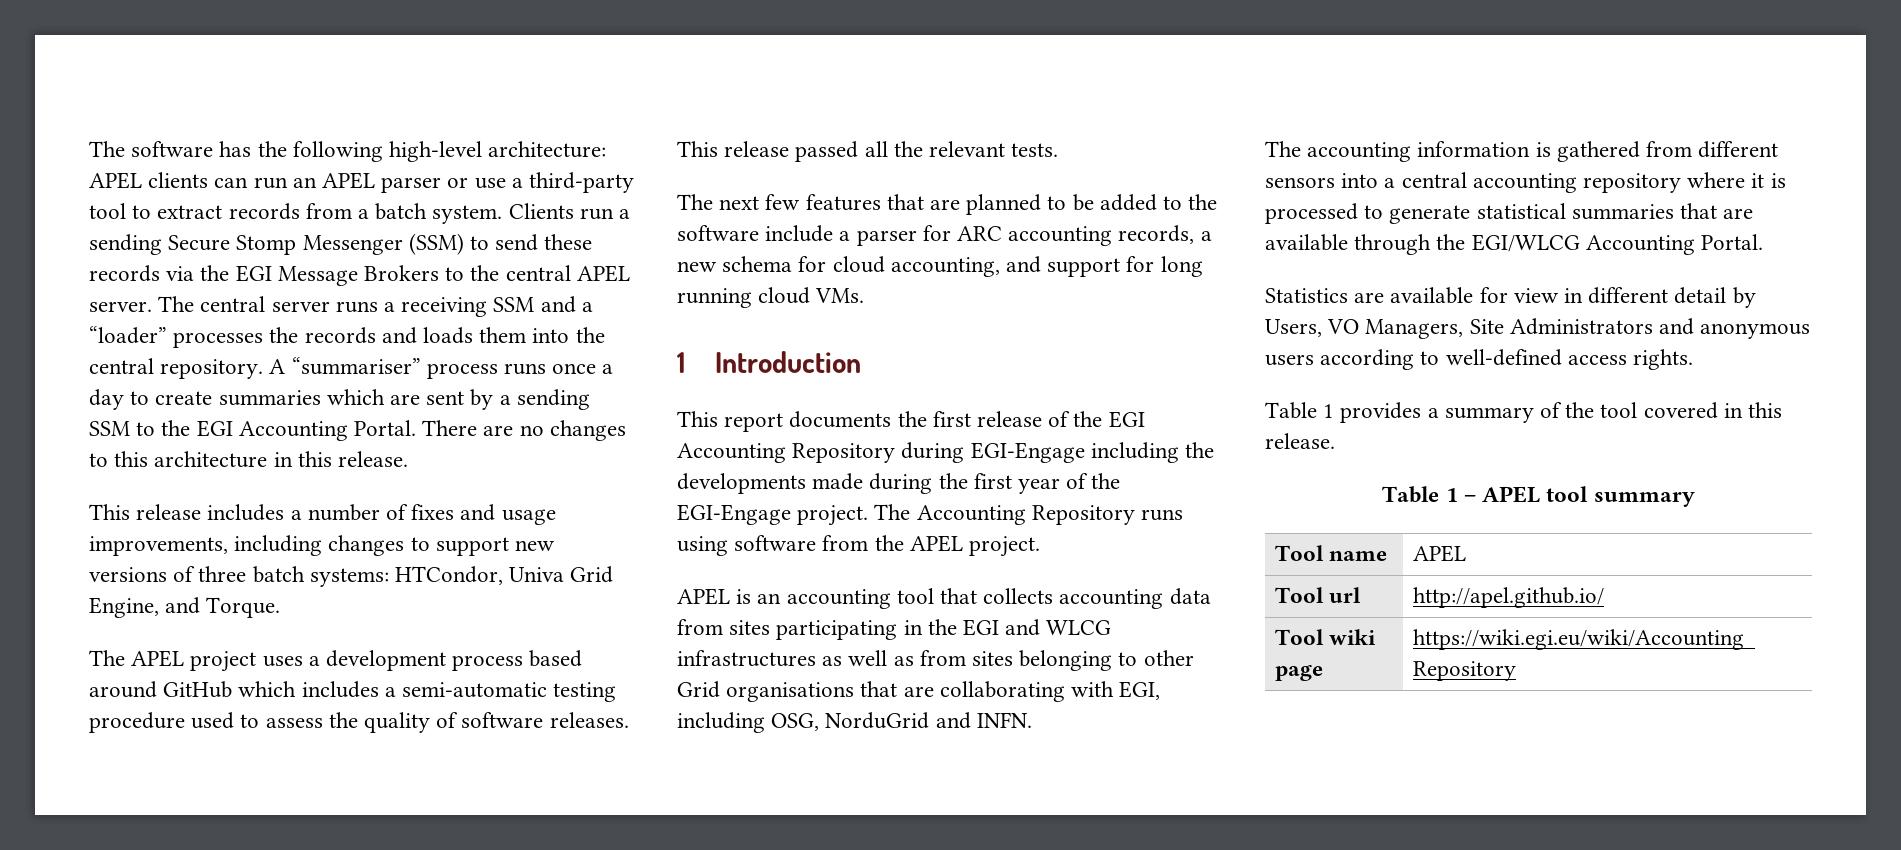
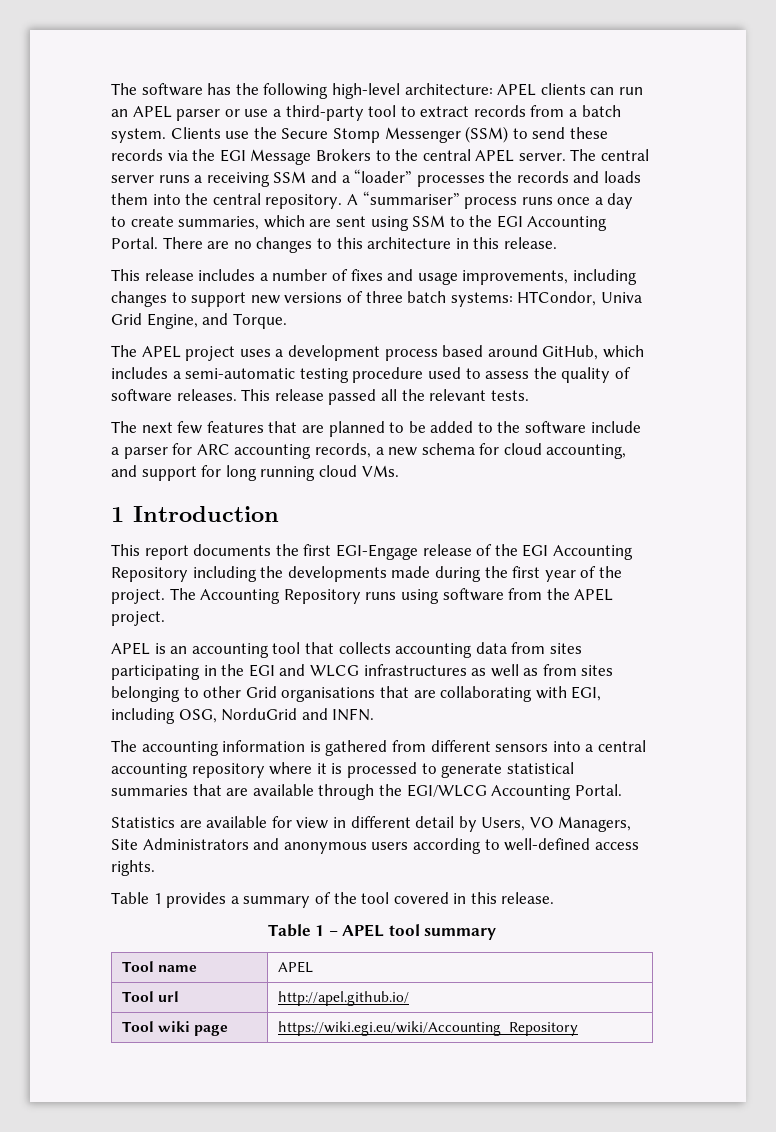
[579,208,631,220] [89,234,162,255] run a sending -> [225,127,277,139] use the
[218,390,321,406] summaries -> [178,216,260,230] summaries,
[470,389,590,410] by a sending -> [370,216,409,231] using
[163,681,233,698] GitHub -> [542,345,599,360] GitHub,
(971, 419) none -> [335,544,418,560] EGI-Engage
[901,442,1085,463] during EGI-Engage -> (188, 574) none
[677,504,791,525] EGI-Engage -> (622, 572) none

